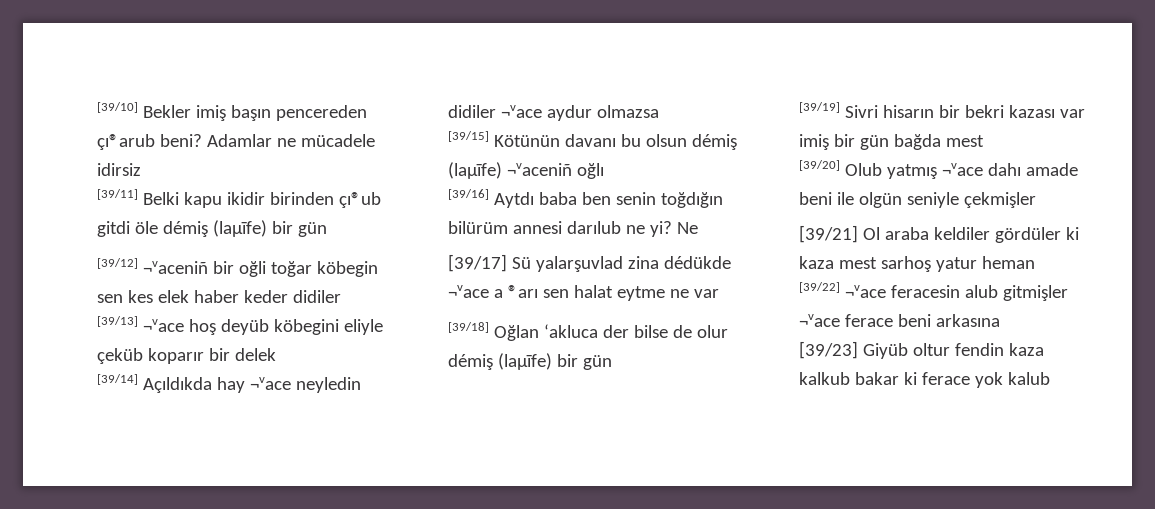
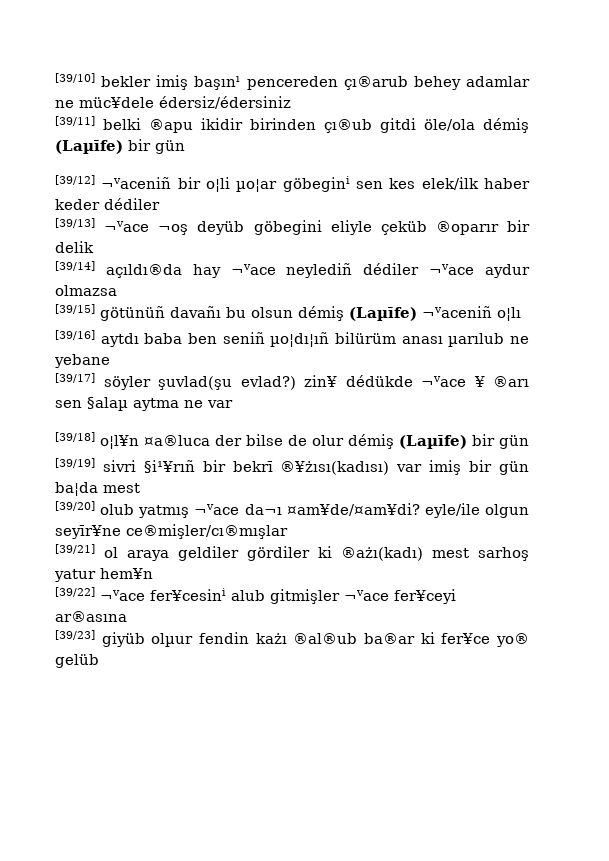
[142,105,367,121] [97,134,375,150] [97,163,141,176] Bekler imiş başın pencereden çı®arub beni? Adamlar ne mücadele idirsiz -> [101,75,530,90] [55,96,291,109] bekler imiş başını pencereden çı®arub behey adamlar ne müc¥dele édersiz/édersiniz
[142,192,222,208] Belki kapu -> [103,118,193,133] belki ®apu
[134,220,267,237] öle démiş (laµīfe) -> [424,118,529,133] [55,140,123,154] öle/ola démiş (Laµīfe)
[238,261,378,277] oğli toğar köbegin -> [206,176,350,192] o¦li µo¦ar göbegini
[157,290,189,303] elek -> [421,177,479,190] elek/ilk
[292,290,341,303] didiler -> [104,198,160,210] dédiler
[188,319,383,335] [97,348,276,364] hoş deyüb köbegini eliyle çeküb koparır bir delek -> [158,220,530,235] [55,241,94,253] ¬oş deyüb göbegini eliyle çeküb ®oparır bir delik
[142,377,212,393] Açıldıkda -> [105,264,182,278] açıldı®da
[295,377,361,393] [448,105,496,118] neyledin didiler -> [286,263,420,278] neylediñ dédiler
[493,134,616,147] Kötünün davanı -> [100,306,221,321] götünüñ davañı
[448,162,604,179] (laµīfe) ¬vaceniñ oğlı -> [349,306,521,321] (Laµīfe) ¬vaceniñ o¦lı
[493,192,534,208] Aytdı -> [100,333,139,347] aytdı
[615,192,723,208] [448,221,698,237] [448,254,659,272] senin toğdığın bilürüm annesi darılub ne yi? Ne // [39/17] Sü yalarşuvlad zina -> [222,332,529,347] [54,354,110,368] [55,373,337,390] seniñ µo¦dı¦ıñ bilürüm anası µarılub ne yebane // [39/17] söyler şuvlad(şu evlad?) zin¥
[493,289,503,298] a -> [473,376,485,387] ¥
[573,285,665,301] halat eytme -> [87,397,179,411] §alaµ aytma
[493,324,598,341] Oğlan ‘akluca -> [100,435,210,449] o¦l¥n ¤a®luca
[497,353,552,370] (laµīfe) -> [399,435,467,449] (Laµīfe)
[844,105,1055,118] Sivri hisarın bir bekri kazası -> [102,460,390,475] sivri §i¹¥rıñ bir bekrī ®¥żısı(kadısı)
[893,134,941,150] bağda -> [55,482,98,496] ba¦da
[844,163,882,176] Olub -> [100,504,135,515] olub
[987,163,1078,176] [799,192,1036,208] [799,225,1079,243] [799,256,834,269] dahı amade beni ile olgün seniyle çekmişler // [39/21] Ol araba keldiler gördüler ki kaza -> [244,503,529,518] [55,524,288,539] [55,544,423,561] da¬ı ¤am¥de/¤am¥di? eyle/ile olgun seyīr¥ne ce®mişler/cı®mışlar // [39/21] ol araya geldiler gördiler ki ®ażı(kadı)
[981,256,1035,269] heman -> [100,568,153,579] hem¥n
[890,285,960,298] feracesin -> [150,588,226,601] fer¥cesini
[844,314,1000,327] [799,341,1044,359] [799,372,1050,388] ferace beni arkasına // [39/23] Giyüb oltur fendin kaza kalkub bakar ki ferace yok kalub -> [394,589,456,604] [55,611,127,622] [55,630,529,647] [55,654,99,668] fer¥ceyi ar®asına // [39/23] giyüb olµur fendin każı ®al®ub ba®ar ki fer¥ce yo® gelüb

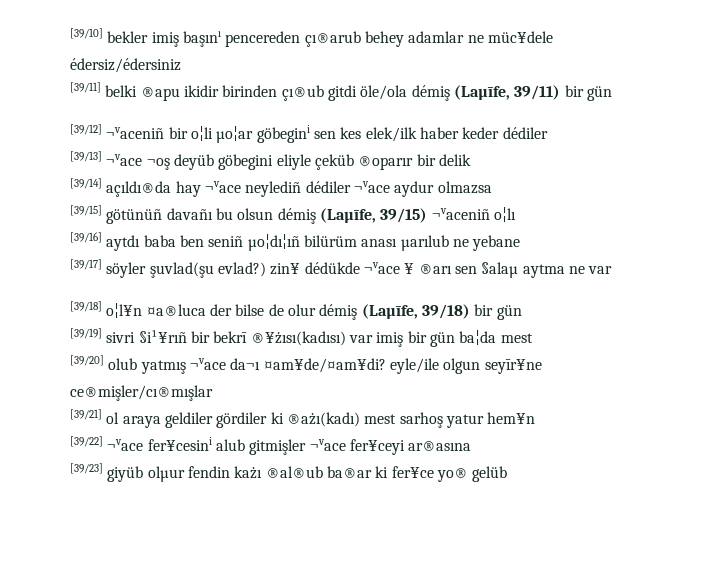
[55,140,123,154] (Laµīfe) -> [453,85,561,100] (Laµīfe, 39/11)
[349,307,417,321] (Laµīfe) -> [319,208,428,223] (Laµīfe, 39/15)
[399,435,467,449] (Laµīfe) -> [361,304,470,319] (Laµīfe, 39/18)

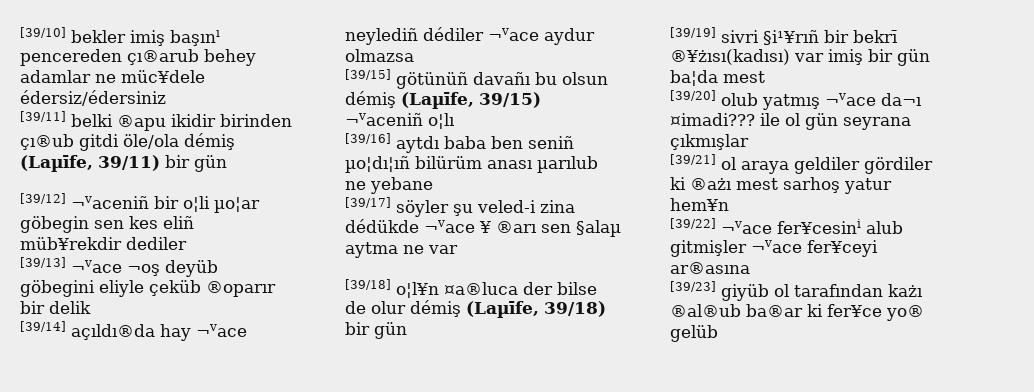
[256,125,310,143] göbegini -> [20,216,89,233] göbegin
[365,127,548,142] elek/ilk haber keder dédiler -> [163,216,194,229] [20,237,187,250] eliñ müb¥rekdir dediler
[149,262,301,278] şuvlad(şu evlad?) zin¥ -> [453,200,575,216] şu veled-i zina
[263,358,542,374] [70,385,213,401] ¤am¥de/¤am¥di? eyle/ile olgun seyīr¥ne ce®mişler/cı®mışlar -> [670,113,911,130] [670,134,749,150] ¤imadi??? ile ol gün seyrana çıkmışlar
[286,412,360,427] ®ażı(kadı) -> [690,178,732,190] ®ażı
[147,466,230,482] olµur fendin -> [774,284,883,297] ol tarafından

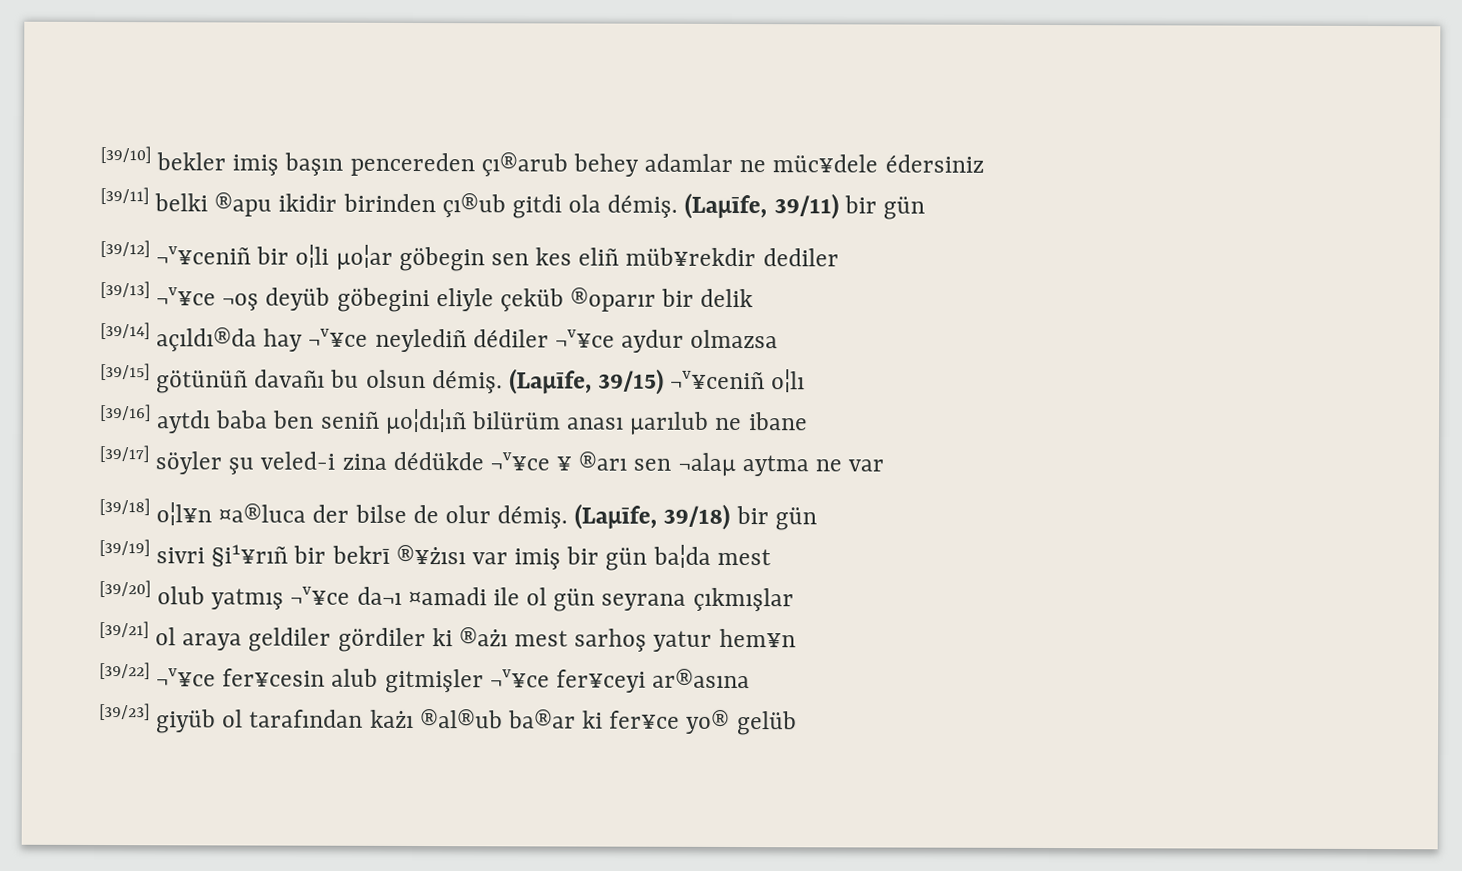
[170,30,220,46] başını -> [284,152,344,176] başın
[20,90,166,106] édersiz/édersiniz -> [884,154,984,173] édersiniz
[123,133,235,150] öle/ola démiş -> [568,194,679,218] ola démiş.
[71,196,149,209] ¬vaceniñ -> [156,246,252,265] ¬v¥ceniñ
[71,260,122,273] ¬vace -> [156,287,217,306] ¬v¥ce
[196,324,247,337] ¬vace -> [308,328,369,347] ¬v¥ce
[488,28,539,41] ¬vace -> [554,329,615,348] ¬v¥ce
[345,91,396,108] démiş -> [431,370,503,394] démiş.
[345,113,423,126] ¬vaceniñ -> [670,370,766,390] ¬v¥ceniñ
[370,177,433,194] yebane -> [748,412,808,431] ibane
[424,220,475,233] ¬vace -> [489,452,550,471] ¬v¥ce
[576,220,621,237] §alaµ -> [677,452,736,477] ¬alaµ
[410,300,461,317] démiş -> [497,505,569,529] démiş.
[670,49,790,65] ®¥żısı(kadısı) -> [395,544,466,565] ®¥żısı
[825,93,922,106] [670,113,755,126] ¬vace da¬ı ¤imadi??? -> [290,586,487,606] ¬v¥ce da¬ı ¤amadi
[721,219,861,234] ¬vace fer¥cesini -> [156,668,326,687] ¬v¥ce fer¥cesin
[751,240,802,253] ¬vace -> [489,669,550,688] ¬v¥ce

